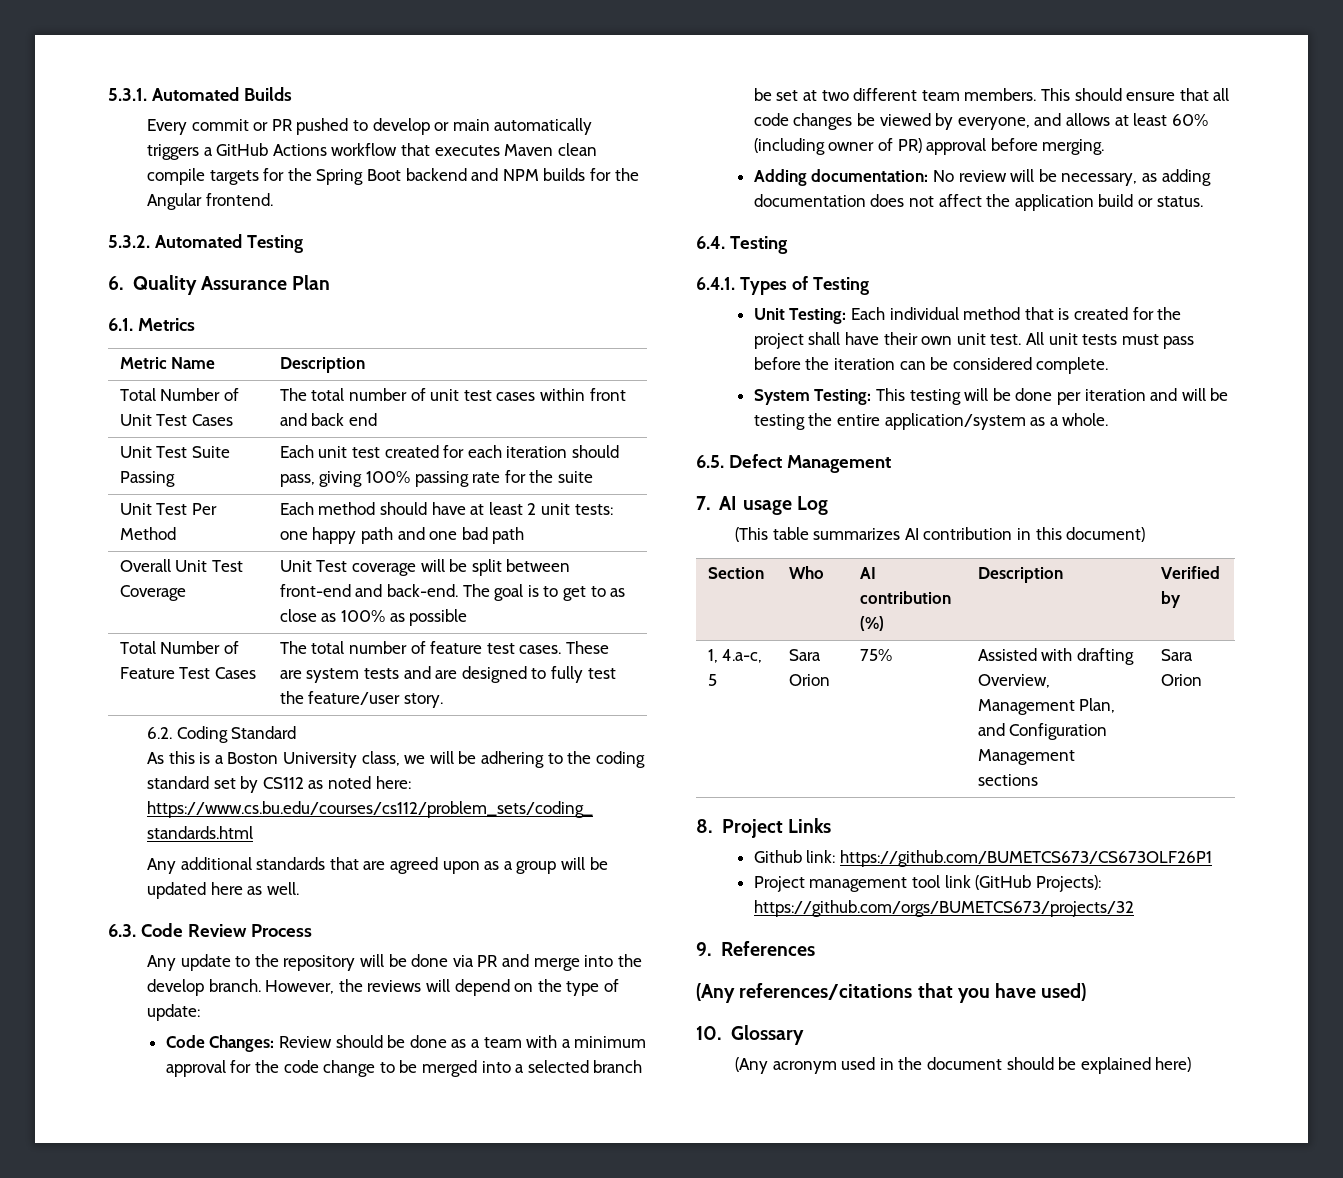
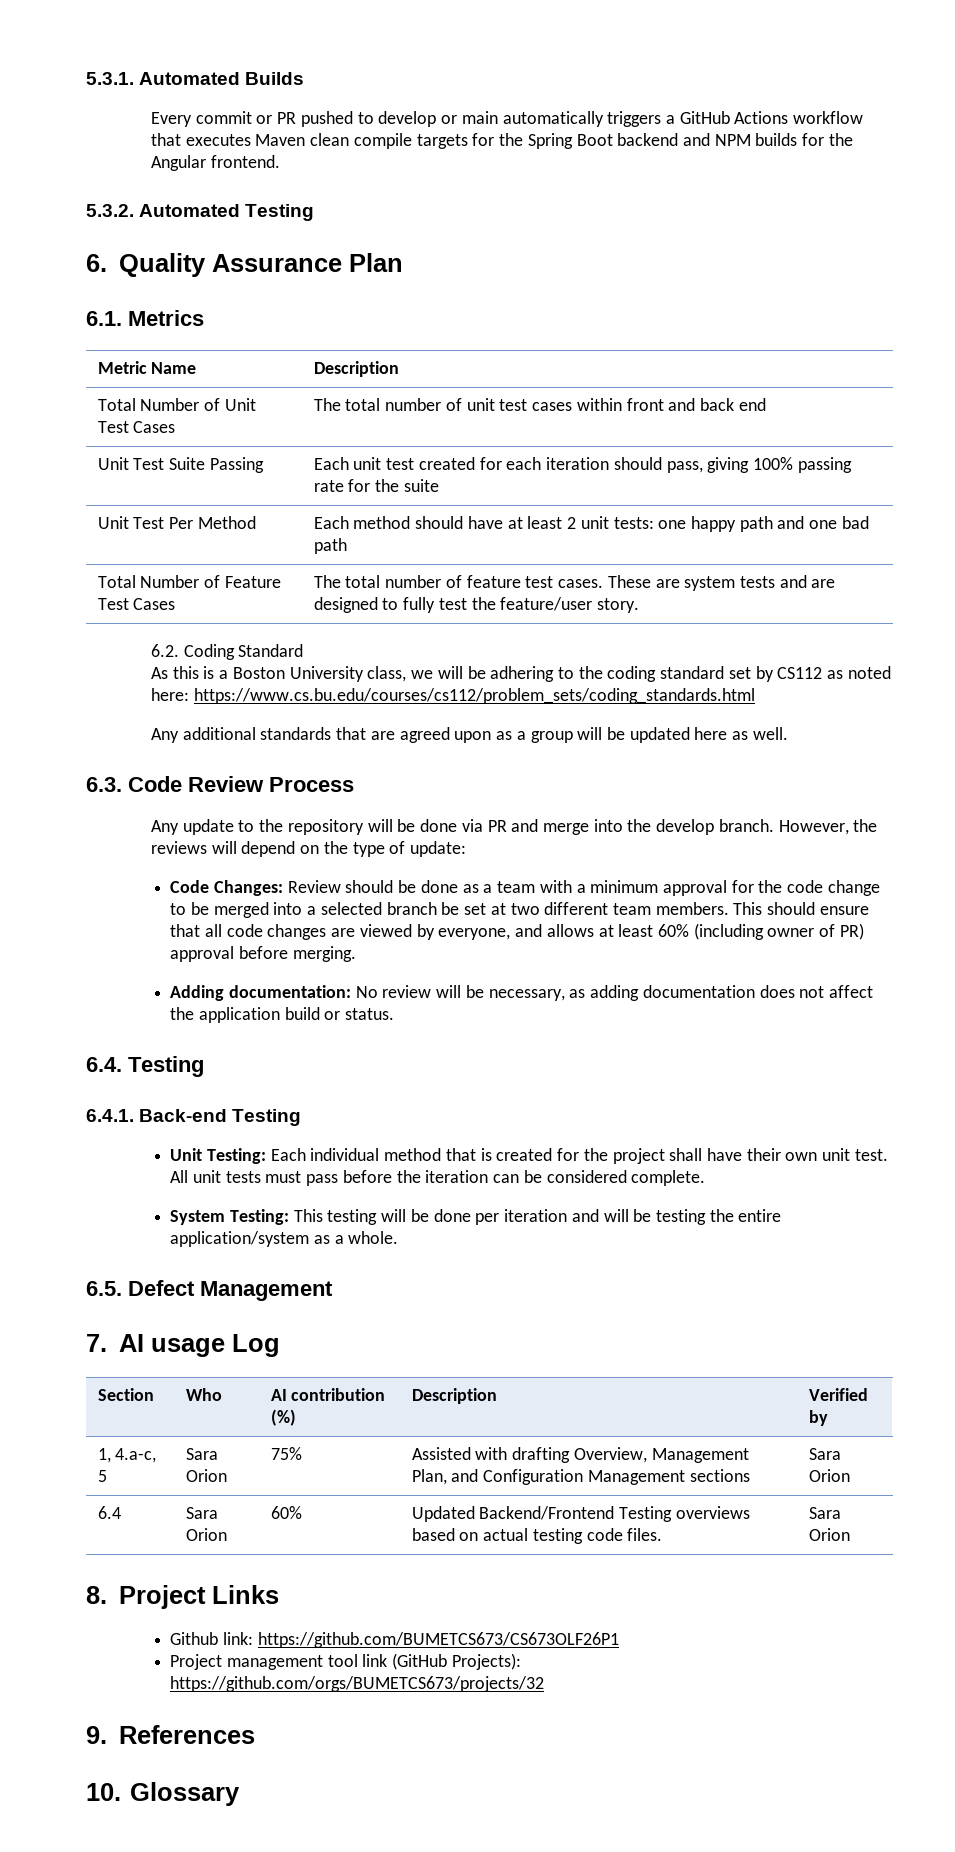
[119,559,244,572] [119,585,186,601] [279,559,571,576] [279,584,626,601] [279,609,468,626] // Overall Unit Test Coverage | Unit Test coverage will be split between front-end and back-end. The goal is to get to as close as 100% as possible -> (347, 546) none
[856,113,875,126] be -> [331,928,356,937] are
[739,276,808,295] Types of -> [139,1109,228,1122] Back-end
[735,527,1146,542] // (This table summarizes AI contribution in this document) -> (280, 1345) none
(1202, 680) none -> [97,1506,121,1519] [185,1507,218,1519] [185,1528,227,1541] [270,1506,302,1519] [411,1506,750,1522] [411,1528,663,1544] [808,1507,841,1519] [808,1528,850,1541] // 6.4 | Sara Orion | 60% | Updated Backend/Frontend Testing overviews based on actual testing code files. | Sara Orion
[696,983,1087,1003] [696,1025,804,1045] [735,1057,1192,1074] (Any references/citations that you have used) // 10. Glossary // (Any acronym used in the document should be explained here) -> [86,1782,240,1806] 10. Glossary

